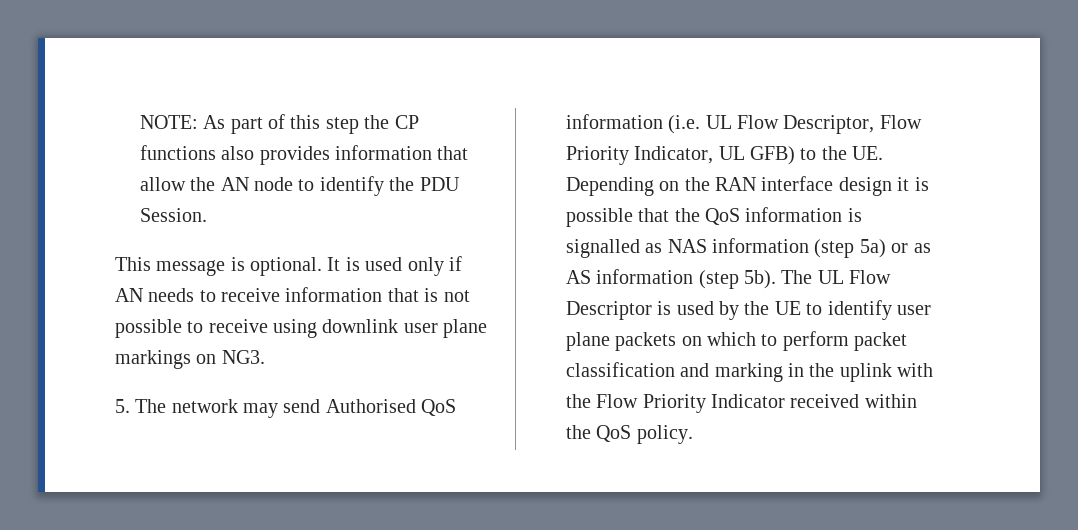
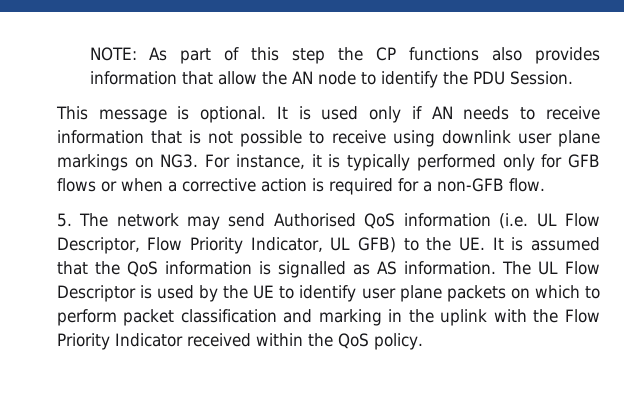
(265, 357) none -> [204,154,600,171] [56,178,545,195] For instance, it is typically performed only for GFB flows or when a corrective action is required for a non-GFB flow.
[565,176,929,196] [565,208,633,227] Depending on the RAN interface design it is possible -> [492,237,600,251] It is assumed
[667,238,931,258] [565,269,777,289] NAS information (step 5a) or as AS information (step 5b). -> [376,261,496,275] AS information.

